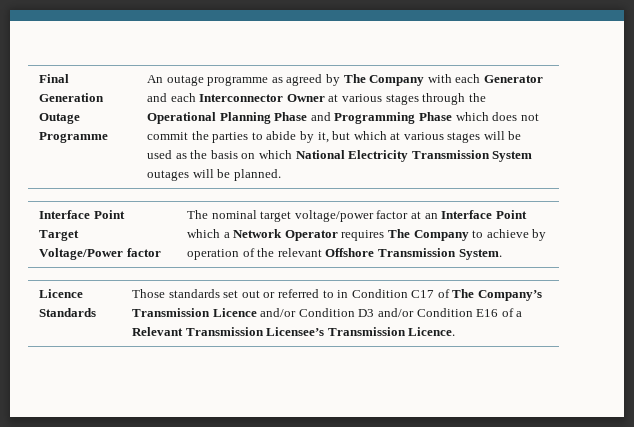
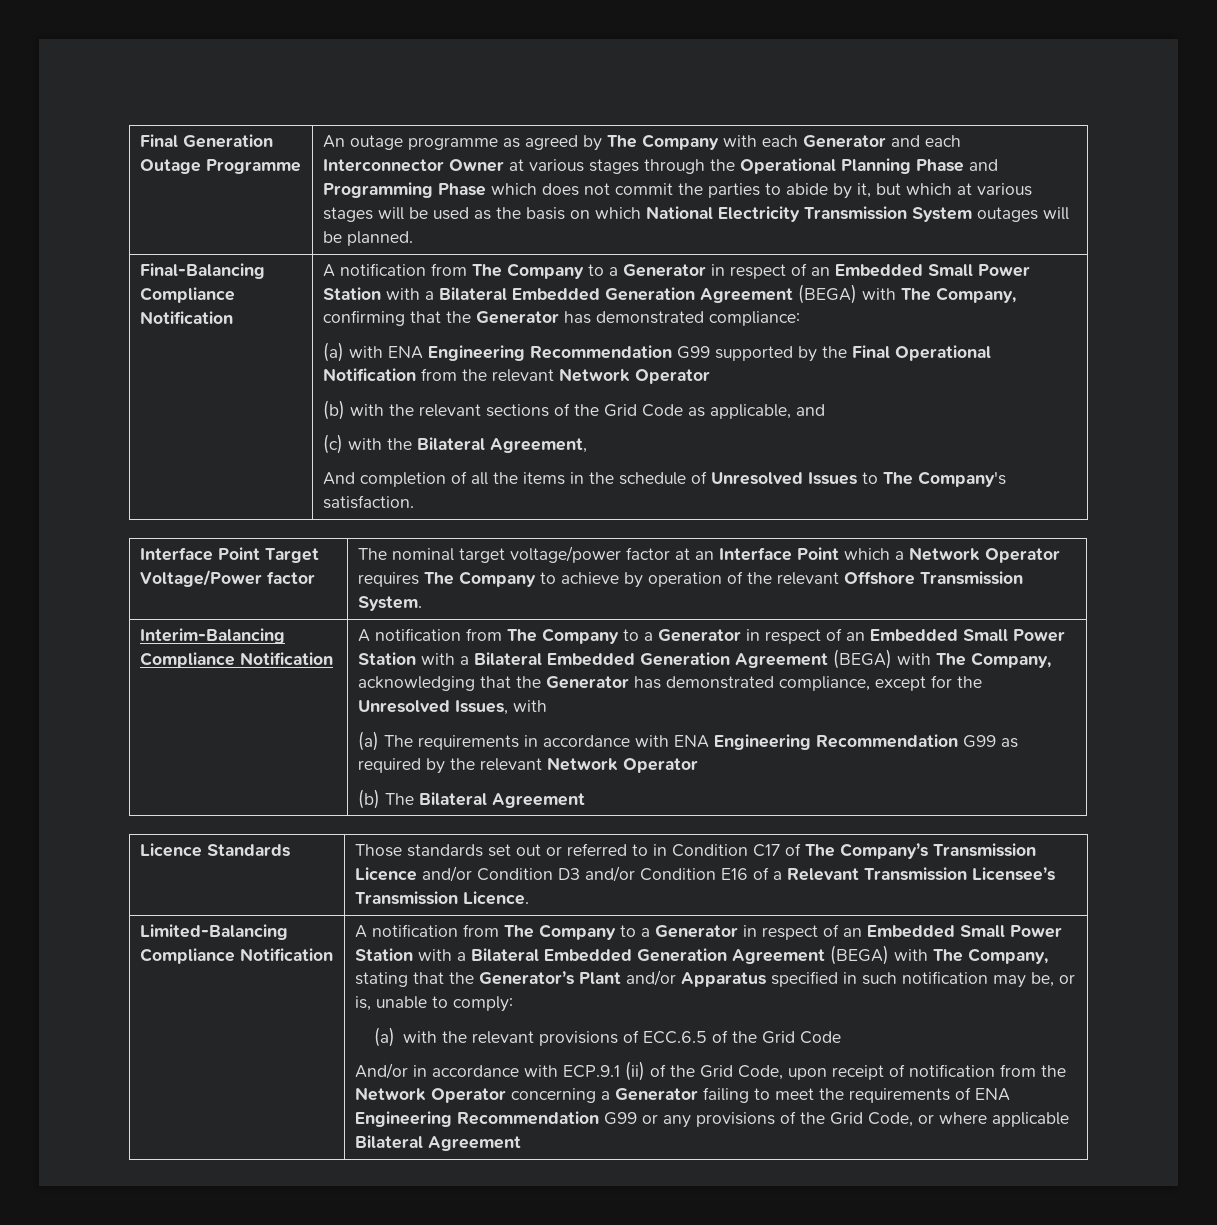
(281, 175) none -> [139,263,265,279] [139,287,235,303] [139,311,233,324] [322,263,1030,279] [322,284,1016,304] [322,310,800,326] [322,342,991,362] [322,368,710,384] [322,400,825,420] [322,434,587,454] [322,471,1006,487] [322,495,414,509] // Final-Balancing Compliance Notification | A notification from The Company to a Generator in respect of an Embedded Small Power Station with a Bilateral Embedded Generation Agreement (BEGA) with The Company, confirming that the Generator has demonstrated compliance: // (a) with ENA Engineering Recommendation G99 supported by the Final Operational Notification from the relevant Network Operator // (b) with the relevant sections of the Grid Code as applicable, and // (c) with the Bilateral Agreement, // And completion of all the items in the schedule of Unresolved Issues to The Company's satisfaction.
(502, 254) none -> [139,628,285,644] [139,652,333,668] [357,628,1065,644] [357,649,1051,669] [357,675,982,691] [357,700,547,715] [357,731,1018,751] [357,757,698,774] [357,789,585,809] // Interim-Balancing Compliance Notification | A notification from The Company to a Generator in respect of an Embedded Small Power Station with a Bilateral Embedded Generation Agreement (BEGA) with The Company, acknowledging that the Generator has demonstrated compliance, except for the Unresolved Issues, with // (a) The requirements in accordance with ENA Engineering Recommendation G99 as required by the relevant Network Operator // (b) The Bilateral Agreement
(456, 331) none -> [139,924,288,940] [139,948,333,964] [354,924,1062,940] [354,945,1048,965] [354,970,1075,988] [354,996,513,1012] [373,1027,842,1047] [354,1061,1066,1081] [354,1087,1010,1103] [354,1111,1069,1128] [354,1135,521,1151] // Limited-Balancing Compliance Notification | A notification from The Company to a Generator in respect of an Embedded Small Power Station with a Bilateral Embedded Generation Agreement (BEGA) with The Company, stating that the Generator’s Plant and/or Apparatus specified in such notification may be, or is, unable to comply: // (a) with the relevant provisions of ECC.6.5 of the Grid Code // And/or in accordance with ECP.9.1 (ii) of the Grid Code, upon receipt of notification from the Network Operator concerning a Generator failing to meet the requirements of ENA Engineering Recommendation G99 or any provisions of the Grid Code, or where applicable Bilateral Agreement

